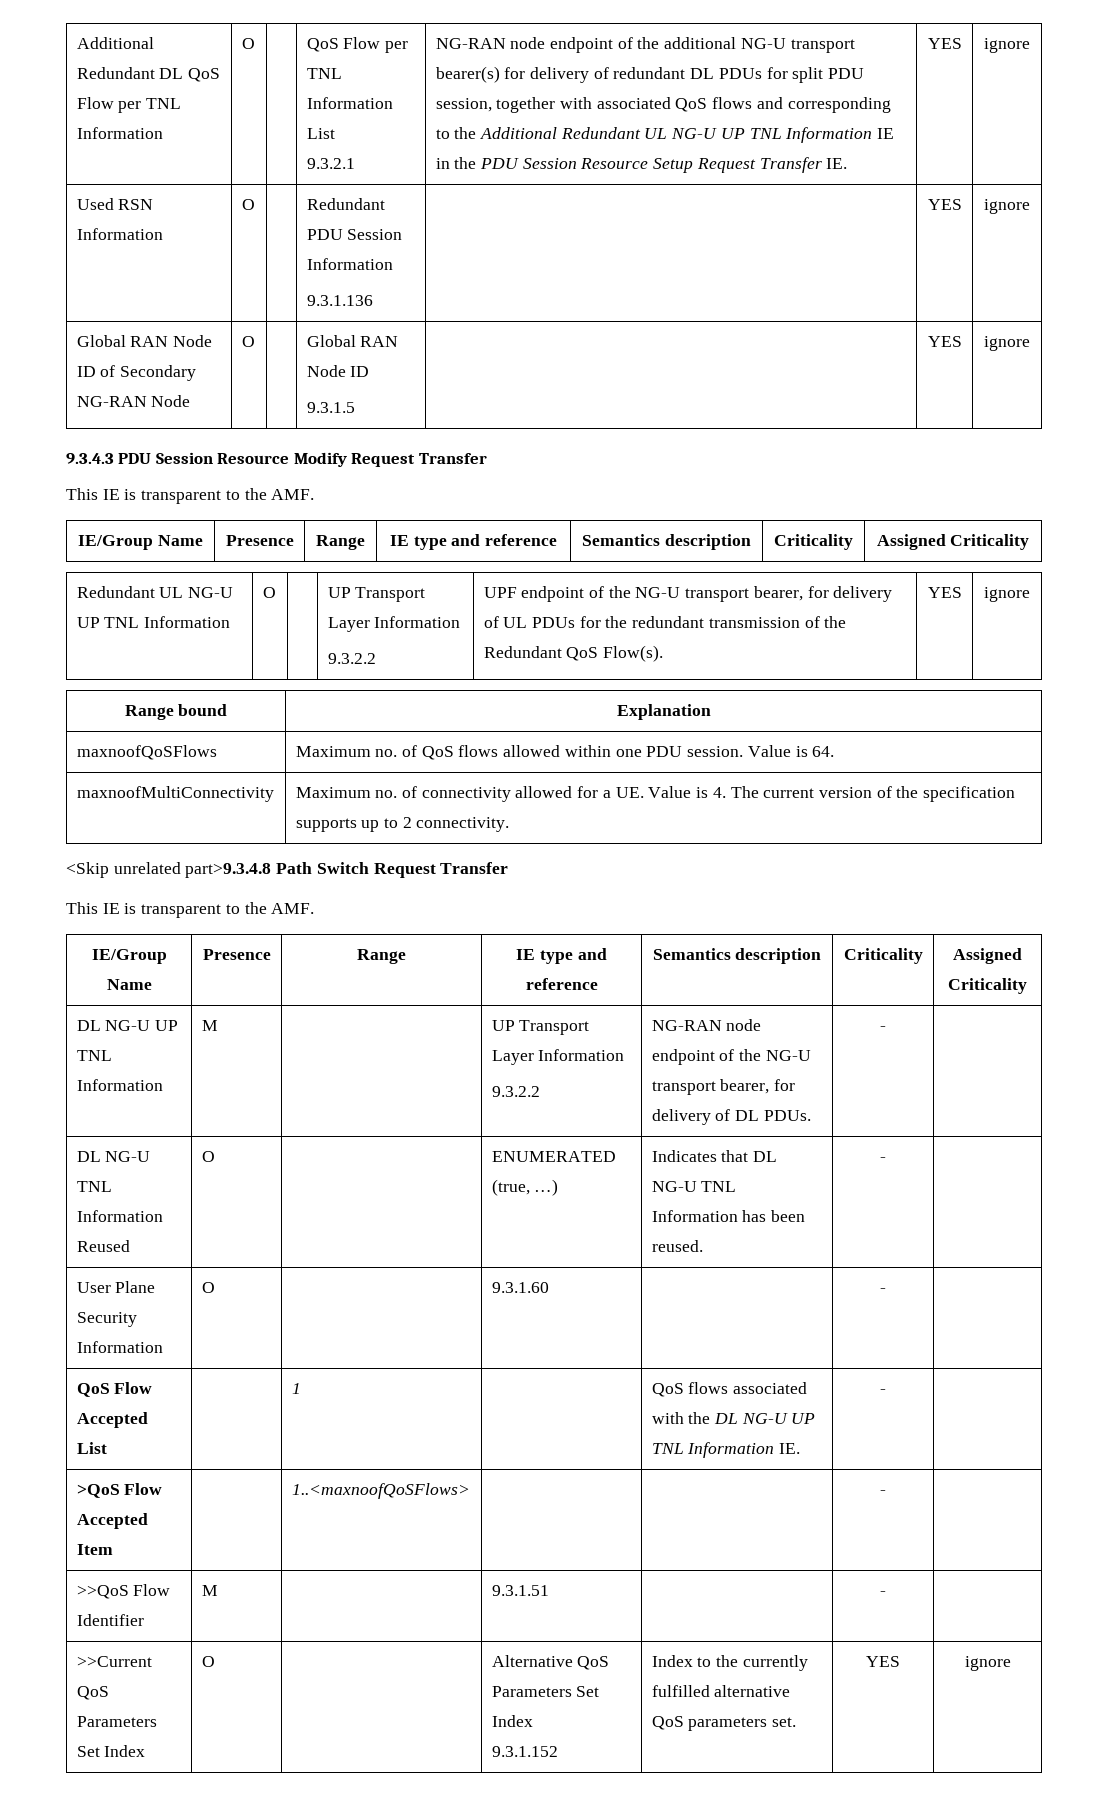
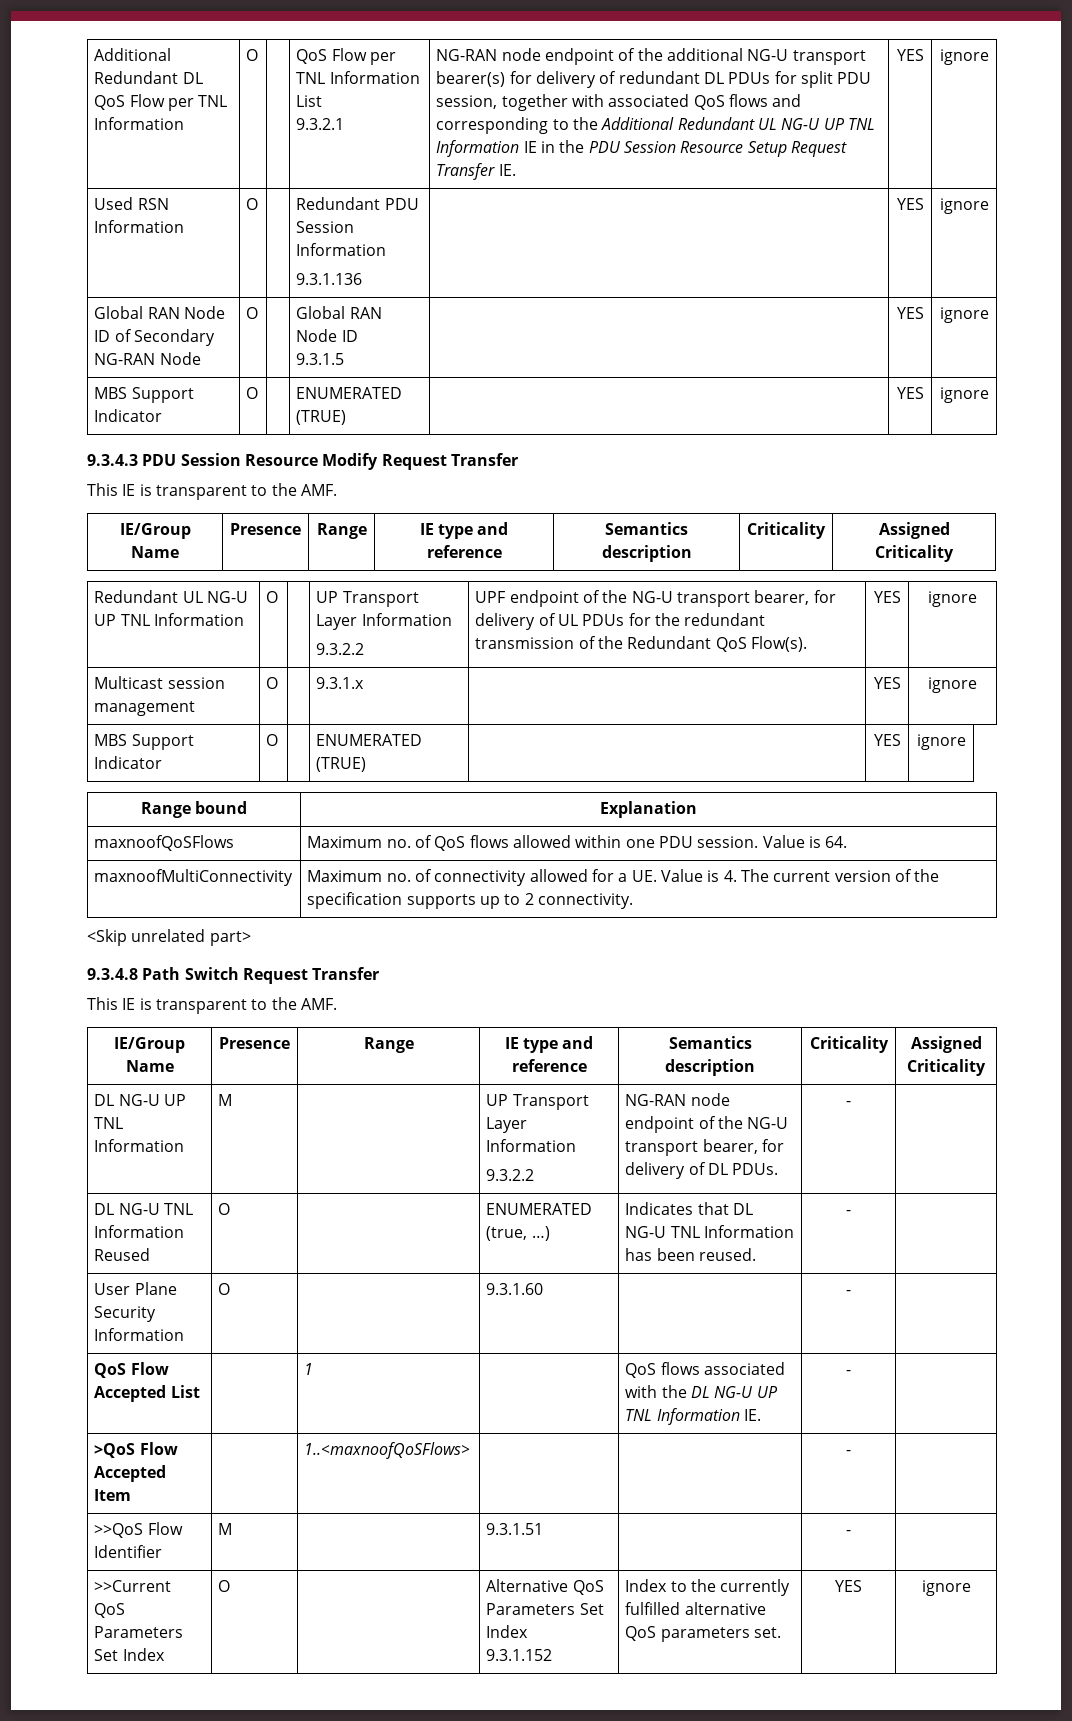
(1030, 343) none -> [94,387,194,403] [94,409,163,422] [246,387,259,399] [296,387,403,399] [296,410,347,425] [896,387,924,399] [939,387,989,403] // MBS Support Indicator | O | | ENUMERATED (TRUE) | | YES | ignore
(1030, 594) none -> [94,676,225,689] [94,701,196,716] [266,677,279,689] [316,677,365,689] [873,677,901,689] [928,677,977,693] [94,734,194,750] [94,756,163,769] [266,734,279,746] [316,734,423,746] [316,757,367,772] [873,734,901,746] [916,734,966,750] // Multicast session management | O | | 9.3.1.x | | YES | ignore // MBS Support Indicator | O | | ENUMERATED (TRUE) | | YES | ignore
[185,863,272,878] part>9.3.4.8 -> [209,931,251,946] [87,968,138,980] part> // 9.3.4.8

